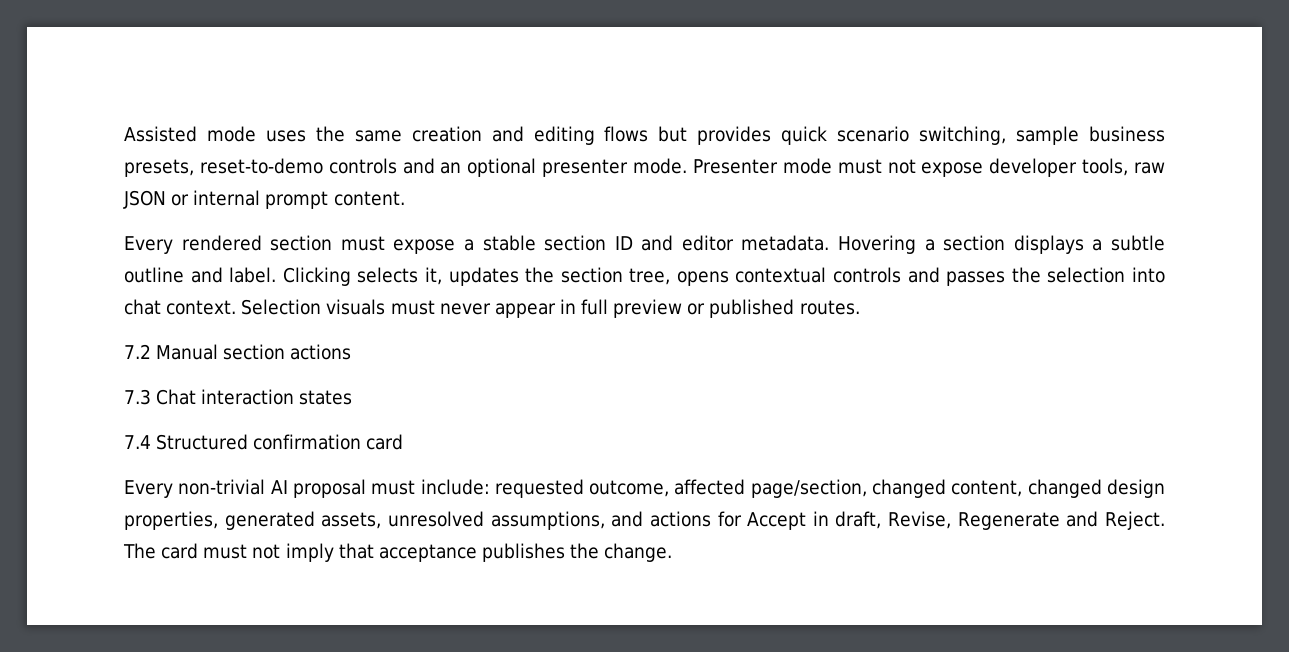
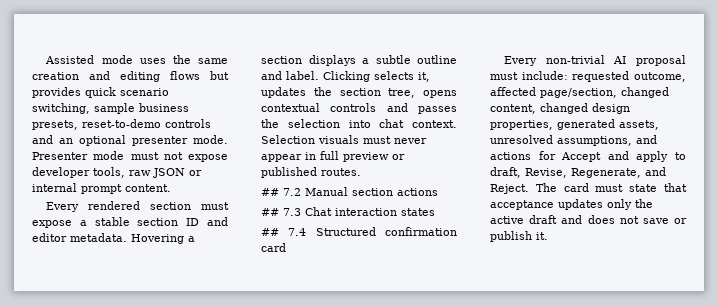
(860, 307) none -> [261,188,279,196] ##
(352, 352) none -> [261,208,279,216] ##
(353, 397) none -> [261,228,279,236] ##
[812,511,829,526] in -> [607,151,686,162] and apply to
[957,512,1060,530] Regenerate -> [571,168,641,178] Regenerate,
[252,543,673,562] not imply that acceptance publishes the change. -> [629,183,687,192] [490,199,653,210] [490,215,687,224] [490,231,548,242] state that acceptance updates only the active draft and does not save or publish it.

